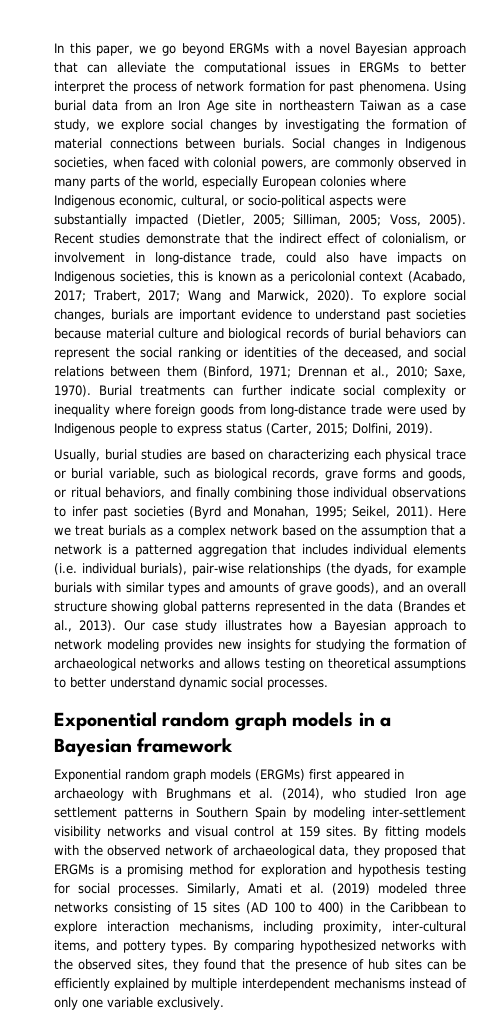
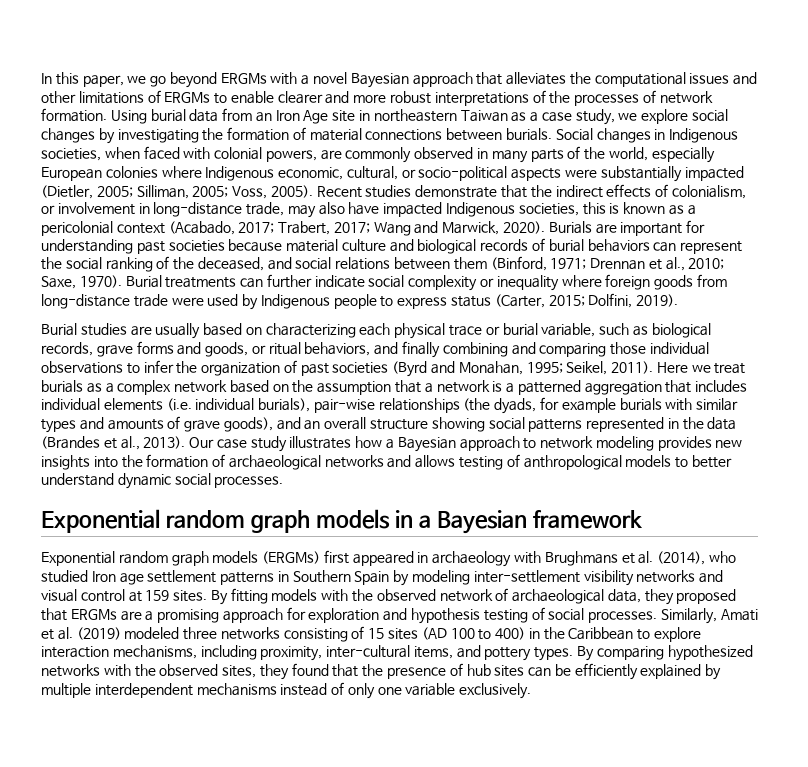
[87,62,166,73] can alleviate -> [506,72,567,85] alleviates
[339,62,467,73] [54,81,430,94] in ERGMs to better interpret the process of network formation for past phenomena. -> [733,72,758,85] [41,90,713,106] [41,108,107,122] and other limitations of ERGMs to enable clearer and more robust interpretations of the processes of network formation.
[327,233,361,244] effect -> [606,184,652,198] effects
[286,252,316,263] could -> [287,205,316,218] may
[397,252,466,265] impacts on -> [383,202,443,217] impacted
[360,290,467,303] [54,309,380,322] To explore social changes, burials are important evidence to understand -> [548,220,706,236] [41,239,133,254] Burials are important for understanding
[226,347,297,358] or identities -> (153, 264) none
[54,449,137,462] Usually, burial -> [41,323,77,336] Burial
(206, 455) none -> [155,323,201,339] usually
(293, 493) none -> [511,342,607,357] and comparing
(98, 511) none -> [176,360,297,376] the organization of
[162,601,197,614] global -> [488,417,525,430] social
[295,639,366,652] for studying -> [93,456,118,468] into
[309,658,466,671] on theoretical assumptions -> [506,454,672,470] of anthropological models
[99,864,109,875] is -> [120,611,142,621] are
[189,864,234,875] method -> [222,608,283,623] approach
[54,883,70,894] for -> [531,607,545,620] of

